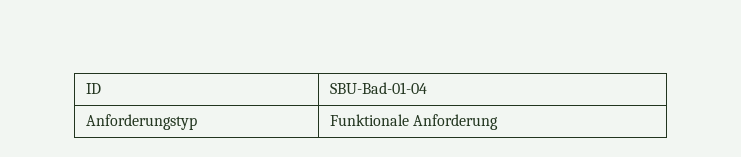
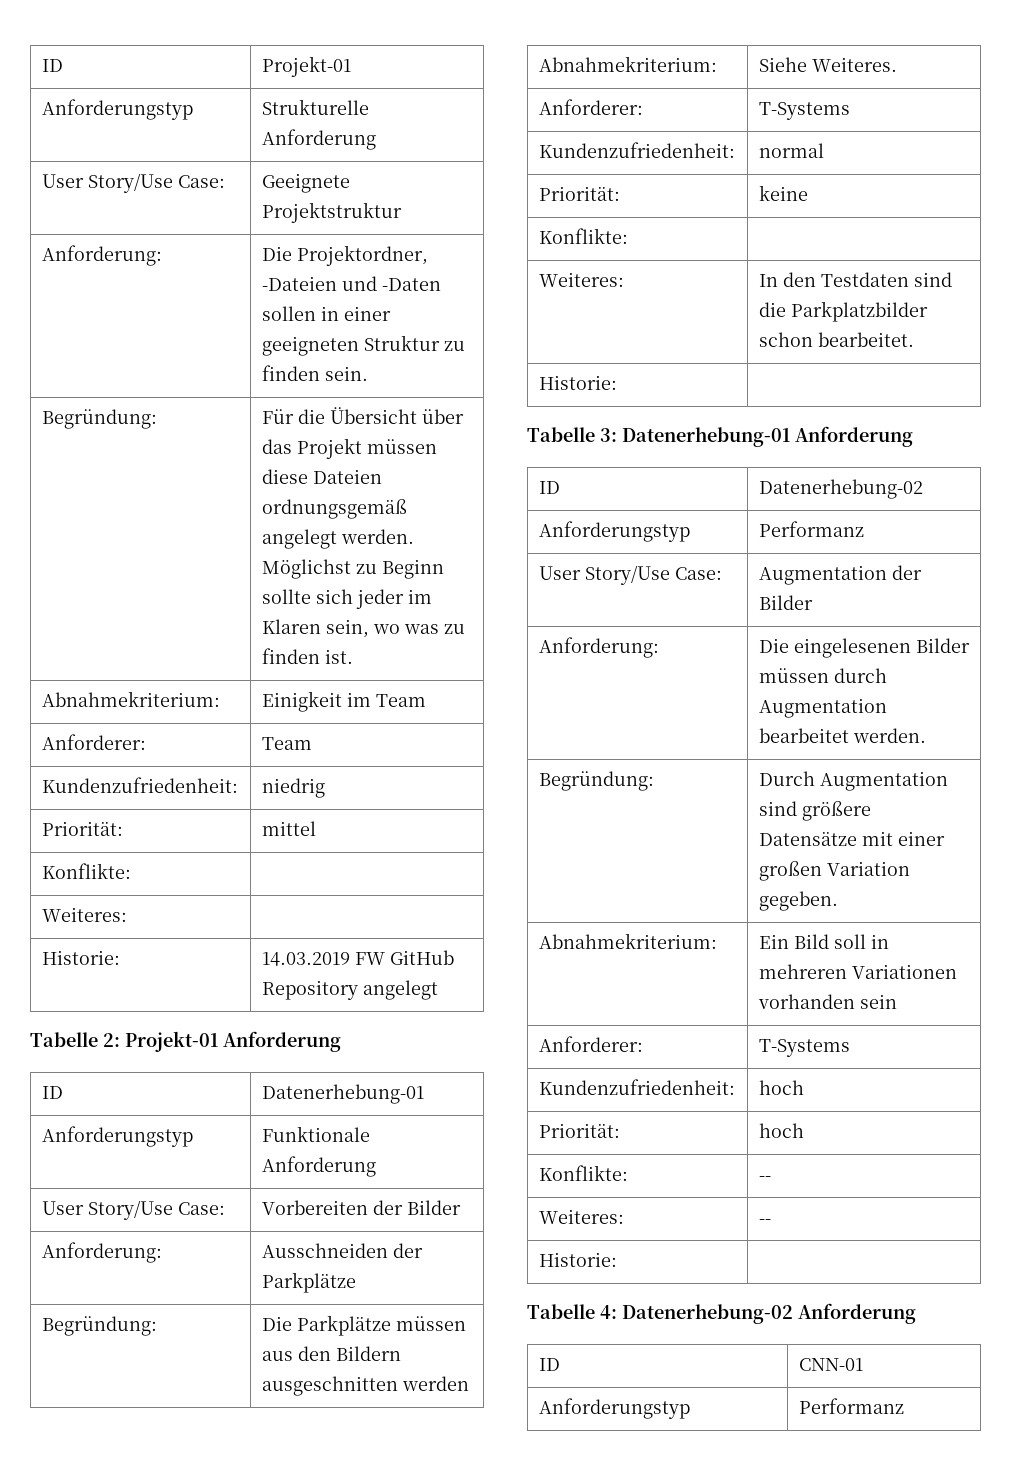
[85,83,101,94] [329,82,427,94] [85,114,197,130] [329,114,498,130] ID | SBU-Bad-01-04 // Anforderungstyp | Funktionale Anforderung -> [41,59,63,72] [261,56,351,77] [41,99,193,120] [261,99,369,115] [261,129,376,150] [41,173,225,193] [261,173,350,193] [261,202,402,223] [41,245,162,266] [261,245,428,266] [261,276,441,291] [261,306,391,321] [261,335,465,356] [261,365,368,381] [41,409,157,429] [261,407,464,424] [261,438,437,459] [261,469,382,484] [261,499,407,519] [261,529,414,549] [261,559,444,579] [261,589,432,609] [261,619,465,638] [261,648,353,664] [41,691,220,707] [261,691,426,712] [41,734,146,750] [261,737,312,750] [41,777,238,793] [261,778,325,798] [41,821,123,836] [261,821,316,836] [41,863,131,879] [41,907,127,922] [41,950,120,965] [261,950,454,966] [261,980,438,1000] [30,1031,341,1052] [41,1086,63,1099] [261,1084,424,1104] [41,1126,193,1147] [261,1126,370,1142] [261,1156,376,1177] [41,1200,225,1220] [261,1200,461,1215] [41,1242,162,1263] [261,1243,423,1258] [261,1272,356,1293] [41,1316,157,1336] [261,1315,466,1336] [261,1346,401,1361] [261,1376,469,1396] [538,56,717,72] [758,57,897,72] [538,99,643,115] [758,102,850,120] [538,142,735,158] [758,143,824,158] [538,186,620,201] [758,185,808,201] [538,228,628,244] [538,272,624,287] [758,272,952,287] [758,301,928,322] [758,332,914,347] [538,375,617,390] [527,426,913,447] [538,481,560,494] [758,479,923,499] [538,521,690,542] [758,521,864,537] [538,565,722,585] [758,565,922,585] [758,595,813,610] [538,637,659,658] [758,638,970,658] [758,668,887,683] [758,698,887,718] [758,728,926,743] [538,771,654,791] [758,771,948,791] [758,801,871,821] [758,831,945,846] [758,861,910,881] [758,891,838,911] [538,933,717,949] [758,934,889,949] [758,964,957,979] [757,994,897,1009] [538,1036,643,1052] [758,1039,850,1057] [538,1079,735,1095] [758,1080,804,1095] [538,1123,620,1138] [758,1123,804,1138] [538,1165,628,1181] [758,1176,771,1181] [538,1209,624,1224] [758,1219,771,1224] [538,1252,617,1267] [527,1303,916,1324] [538,1358,560,1371] [798,1358,863,1371] [538,1398,690,1419] [798,1398,904,1414] ID | Projekt-01 // Anforderungstyp | Strukturelle Anforderung // User Story/Use Case: | Geeignete Projektstruktur // Anforderung: | Die Projektordner, -Dateien und -Daten sollen in einer geeigneten Struktur zu finden sein. // Begründung: | Für die Übersicht über das Projekt müssen diese Dateien ordnungsgemäß angelegt werden. Möglichst zu Beginn sollte sich jeder im Klaren sein, wo was zu finden ist. // Abnahmekriterium: | Einigkeit im Team // Anforderer: | Team // Kundenzufriedenheit: | niedrig // Priorität: | mittel // Konflikte: | // Weiteres: | // Historie: | 14.03.2019 FW GitHub Repository angelegt // Tabelle 2: Projekt-01 Anforderung // ID | Datenerhebung-01 // Anforderungstyp | Funktionale Anforderung // User Story/Use Case: | Vorbereiten der Bilder // Anforderung: | Ausschneiden der Parkplätze // Begründung: | Die Parkplätze müssen aus den Bildern ausgeschnitten werden // Abnahmekriterium: | Siehe Weiteres. // Anforderer: | T-Systems // Kundenzufriedenheit: | normal // Priorität: | keine // Konflikte: | // Weiteres: | In den Testdaten sind die Parkplatzbilder schon bearbeitet. // Historie: | // Tabelle 3: Datenerhebung-01 Anforderung // ID | Datenerhebung-02 // Anforderungstyp | Performanz // User Story/Use Case: | Augmentation der Bilder // Anforderung: | Die eingelesenen Bilder müssen durch Augmentation bearbeitet werden. // Begründung: | Durch Augmentation sind größere Datensätze mit einer großen Variation gegeben. // Abnahmekriterium: | Ein Bild soll in mehreren Variationen vorhanden sein // Anforderer: | T-Systems // Kundenzufriedenheit: | hoch // Priorität: | hoch // Konflikte: | -- // Weiteres: | -- // Historie: | // Tabelle 4: Datenerhebung-02 Anforderung // ID | CNN-01 // Anforderungstyp | Performanz

